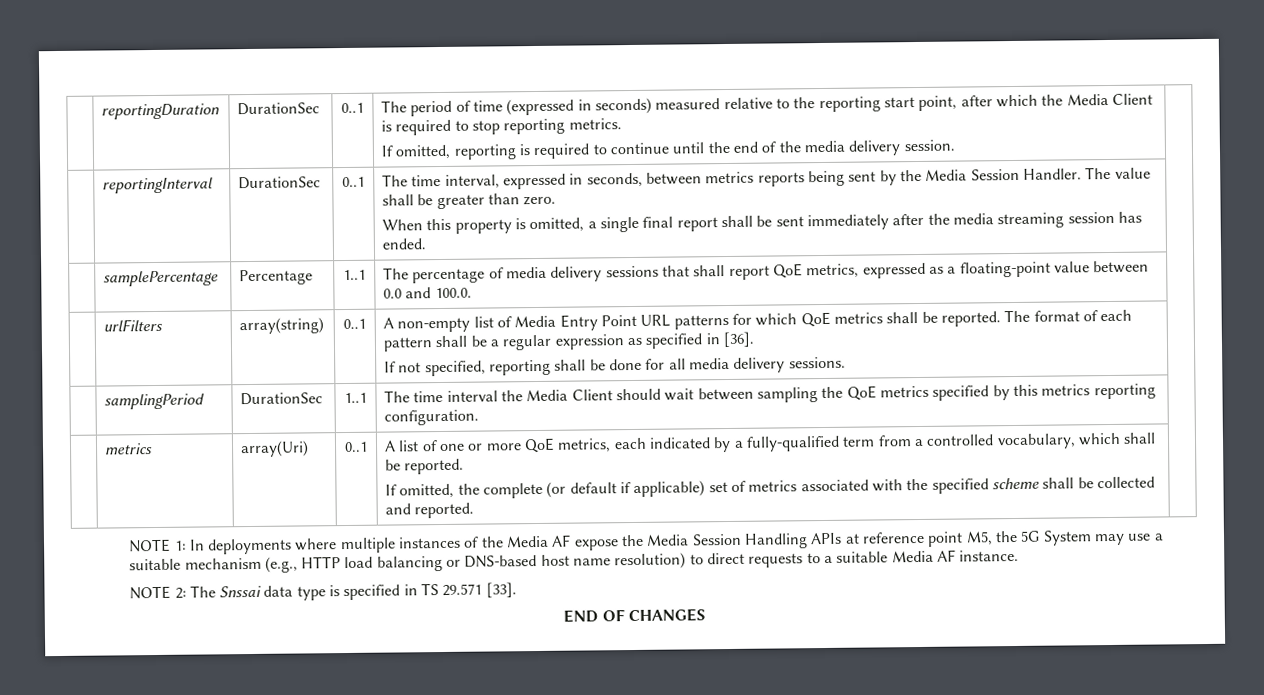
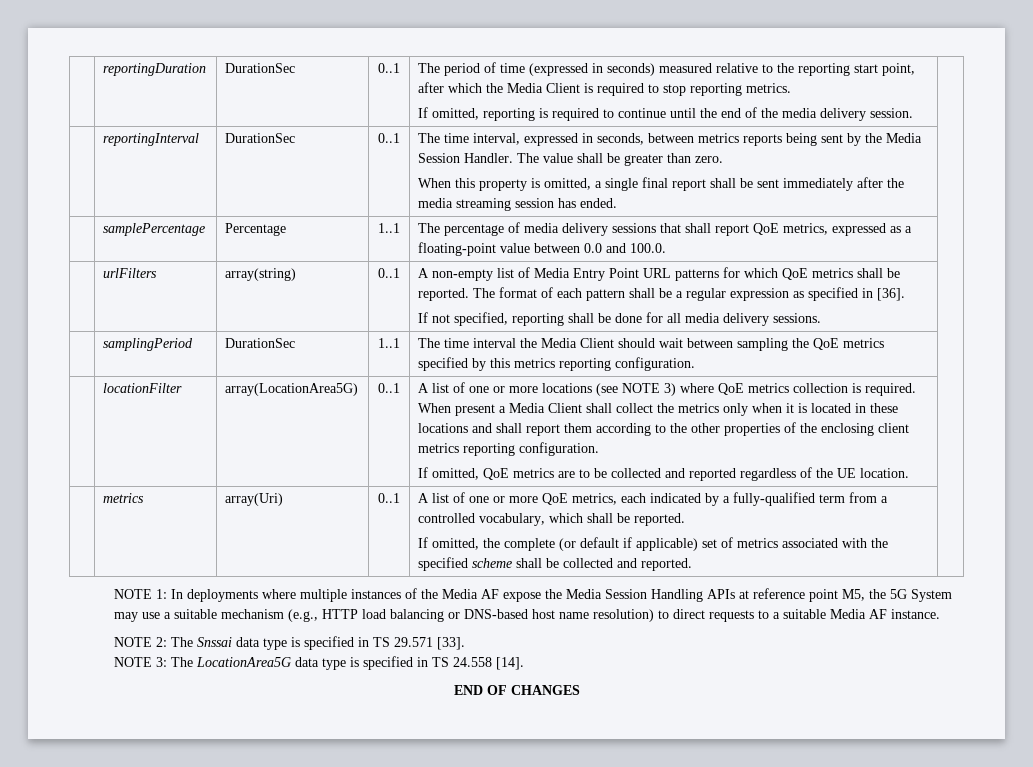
(480, 417) none -> [103,383,183,393] [225,383,359,396] [378,383,400,393] [418,382,917,396] [418,403,899,416] [418,422,910,436] [418,442,600,456] [418,467,910,481] // | locationFilter | array(LocationArea5G) | 0..1 | A list of one or more locations (see NOTE 3) where QoE metrics collection is required. When present a Media Client shall collect the metrics only when it is located in these locations and shall report them according to the other properties of the enclosing client metrics reporting configuration. // If omitted, QoE metrics are to be collected and reported regardless of the UE location. |
(517, 590) none -> [113,656,524,670] // NOTE 3: The LocationArea5G data type is specified in TS 24.558 [14].

